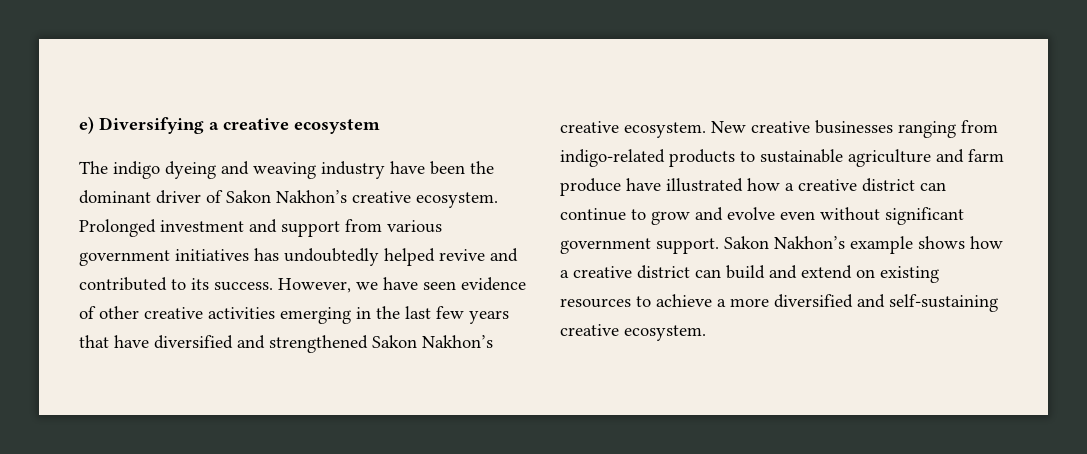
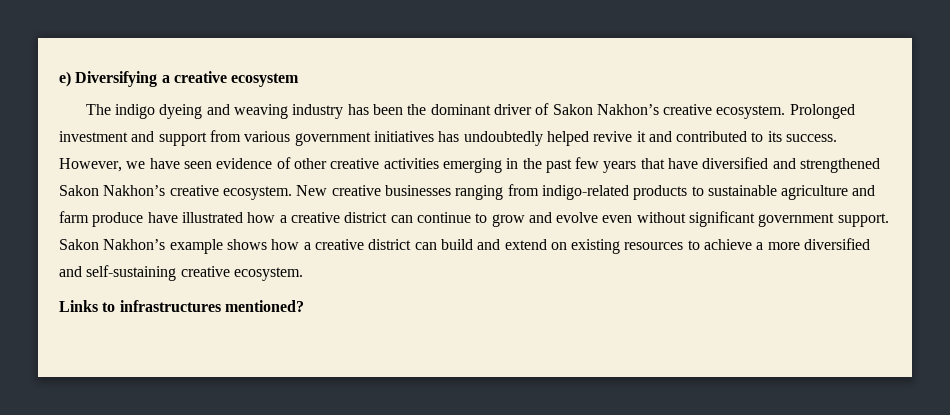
[390,161,425,174] have -> [347,104,369,115] has
(485, 255) none -> [636,131,646,142] it
[405,306,431,319] last -> [545,159,572,173] past
(706, 333) none -> [59,300,304,312] // Links to infrastructures mentioned?

